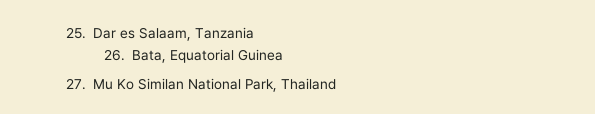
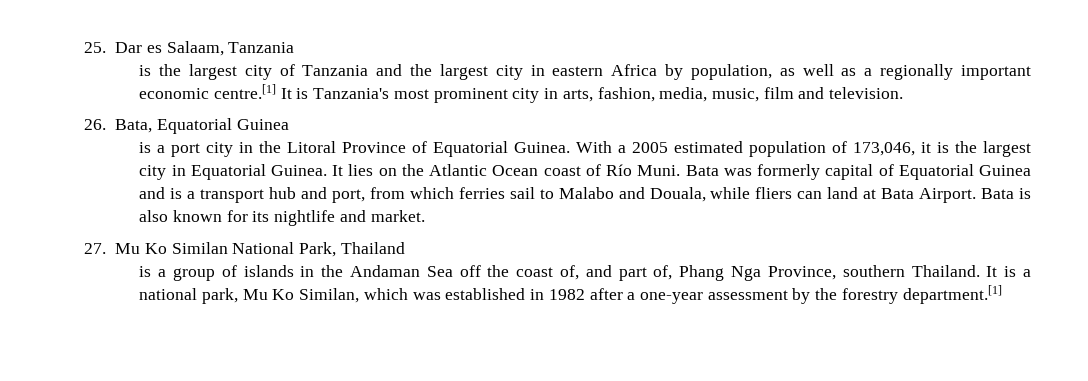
[103,49,283,63] 26. Bata, Equatorial Guinea -> [139,64,1031,80] [139,84,904,103] [84,118,289,134] [139,141,1032,157] [139,164,1031,180] [139,187,1032,203] [139,210,425,226] is the largest city of Tanzania and the largest city in eastern Africa by population, as well as a regionally important economic centre.[1] It is Tanzania's most prominent city in arts, fashion, media, music, film and television. // 26. Bata, Equatorial Guinea // is a port city in the Litoral Province of Equatorial Guinea. With a 2005 estimated population of 173,046, it is the largest city in Equatorial Guinea. It lies on the Atlantic Ocean coast of Río Muni. Bata was formerly capital of Equatorial Guinea and is a transport hub and port, from which ferries sail to Malabo and Douala, while fliers can land at Bata Airport. Bata is also known for its nightlife and market.
(336, 84) none -> [139,265,1031,281] [139,285,1002,304] // is a group of islands in the Andaman Sea off the coast of, and part of, Phang Nga Province, southern Thailand. It is a national park, Mu Ko Similan, which was established in 1982 after a one-year assessment by the forestry department.[1]

